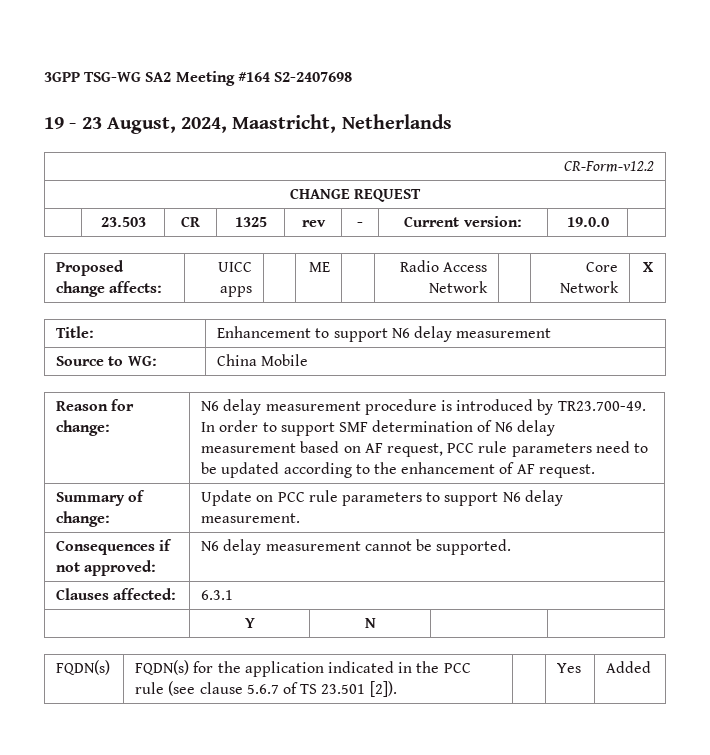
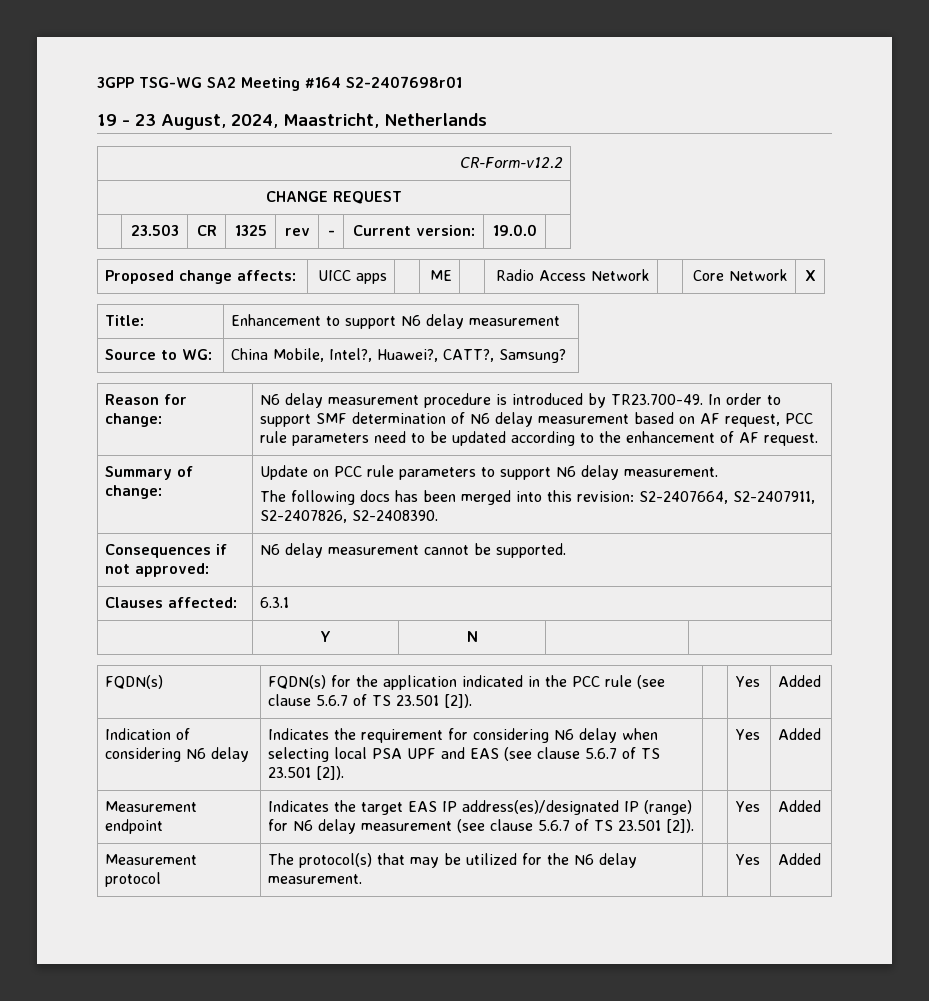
[273,72,352,82] S2-2407698 -> [346,76,462,88] S2-2407698r01
[261,354,309,366] Mobile -> [273,348,567,363] Mobile, Intel?, Huawei?, CATT?, Samsung?
(301, 518) none -> [260,490,816,505] [260,510,439,523] // The following docs has been merged into this revision: S2-2407664, S2-2407911, S2-2407826, S2-2408390.
(652, 667) none -> [105,728,191,740] [105,747,250,762] [268,728,659,743] [268,747,661,762] [268,766,345,780] [735,729,761,740] [778,728,822,740] [105,801,198,812] [105,819,164,834] [268,800,693,815] [268,819,695,834] [735,801,761,812] [778,800,822,812] [105,854,198,865] [105,872,162,887] [268,853,638,868] [268,874,363,884] [735,854,761,865] [778,853,822,865] // Indication of considering N6 delay | Indicates the requirement for considering N6 delay when selecting local PSA UPF and EAS (see clause 5.6.7 of TS 23.501 [2]). | | Yes | Added // Measurement endpoint | Indicates the target EAS IP address(es)/designated IP (range) for N6 delay measurement (see clause 5.6.7 of TS 23.501 [2]). | | Yes | Added // Measurement protocol | The protocol(s) that may be utilized for the N6 delay measurement. | | Yes | Added

